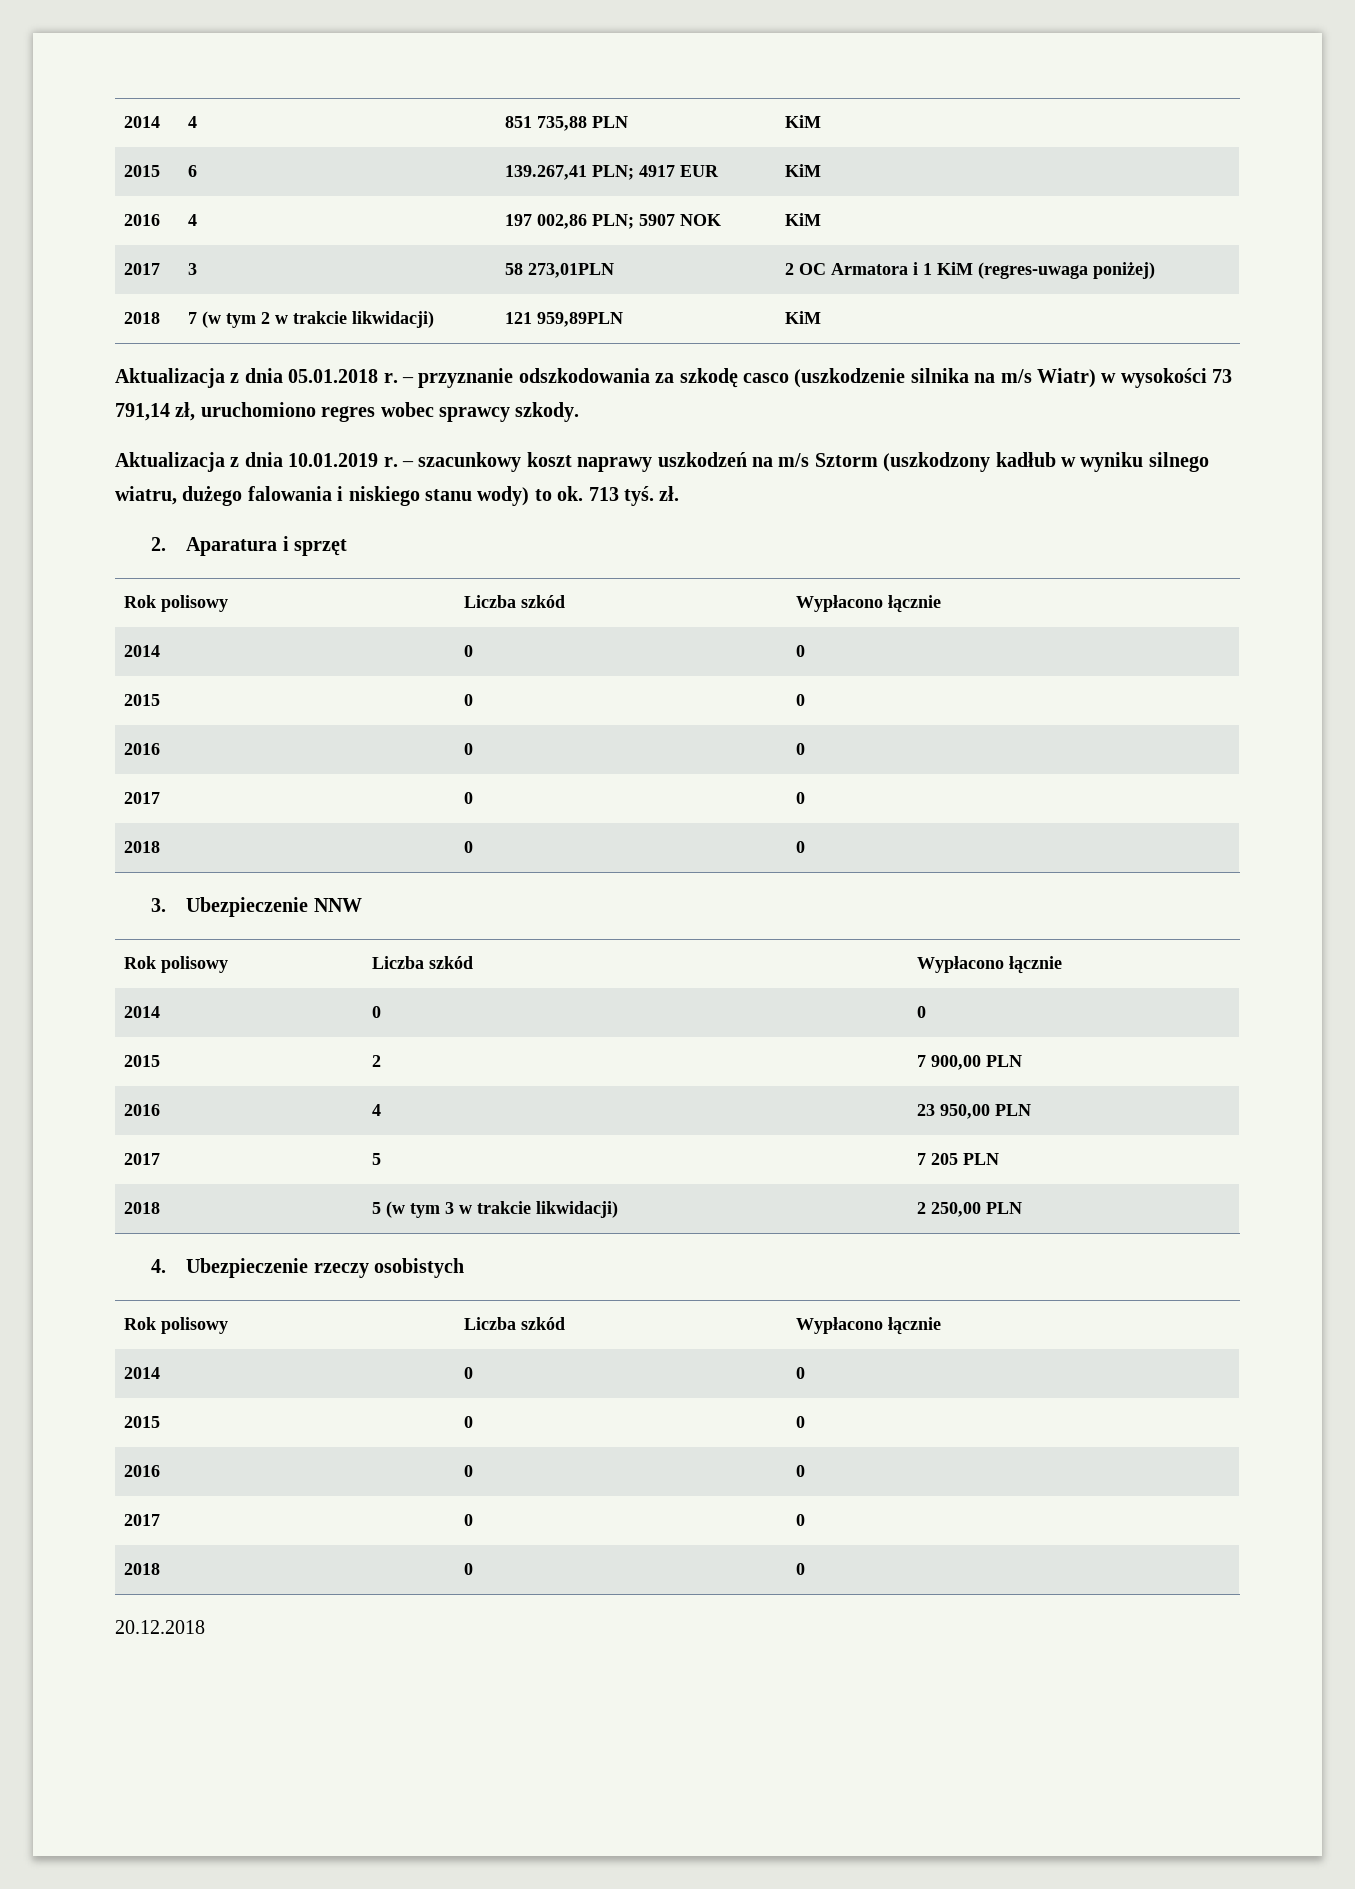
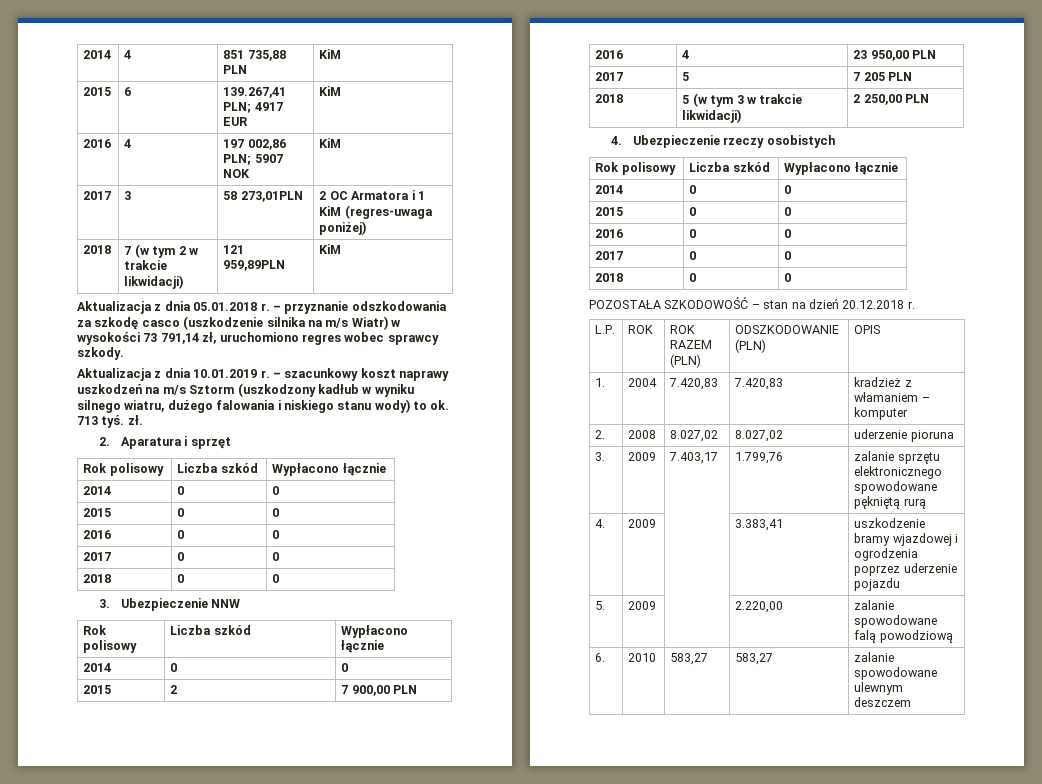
[115,1620,205,1634] 20.12.2018 -> [589,297,915,309] [595,325,616,334] [628,325,654,334] [670,325,696,334] [670,340,713,349] [670,354,702,368] [735,325,840,334] [735,339,767,353] [854,325,881,334] [595,378,606,387] [628,378,658,387] [669,378,719,390] [734,378,784,390] [854,377,912,387] [854,392,930,402] [854,407,909,420] [595,430,606,439] [628,430,657,439] [670,430,719,442] [735,430,784,442] [854,429,954,442] [595,452,606,461] [628,452,657,461] [669,452,719,464] [735,452,784,464] [854,451,940,464] [854,466,943,479] [854,481,938,494] [854,496,926,509] [595,519,606,528] [628,519,657,528] [735,519,784,531] [854,518,926,528] [854,533,959,546] [854,548,919,561] [854,563,957,576] [854,578,901,591] [595,601,606,610] [628,601,657,610] [735,601,784,613] [854,600,895,610] [854,615,938,628] [854,630,953,643] [595,653,606,662] [628,653,657,662] [670,653,709,665] [735,653,774,665] [854,652,895,662] [854,667,938,680] [854,682,904,695] [854,697,912,707] POZOSTAŁA SZKODOWOŚĆ – stan na dzień 20.12.2018 r. // L.P. | ROK | ROK RAZEM (PLN) | ODSZKODOWANIE (PLN) | OPIS // 1. | 2004 | 7.420,83 | 7.420,83 | kradzież z włamaniem – komputer // 2. | 2008 | 8.027,02 | 8.027,02 | uderzenie pioruna // 3. | 2009 | 7.403,17 | 1.799,76 | zalanie sprzętu elektronicznego spowodowane pękniętą rurą // 4. | 2009 | | 3.383,41 | uszkodzenie bramy wjazdowej i ogrodzenia poprzez uderzenie pojazdu // 5. | 2009 | | 2.220,00 | zalanie spowodowane falą powodziową // 6. | 2010 | 583,27 | 583,27 | zalanie spowodowane ulewnym deszczem

